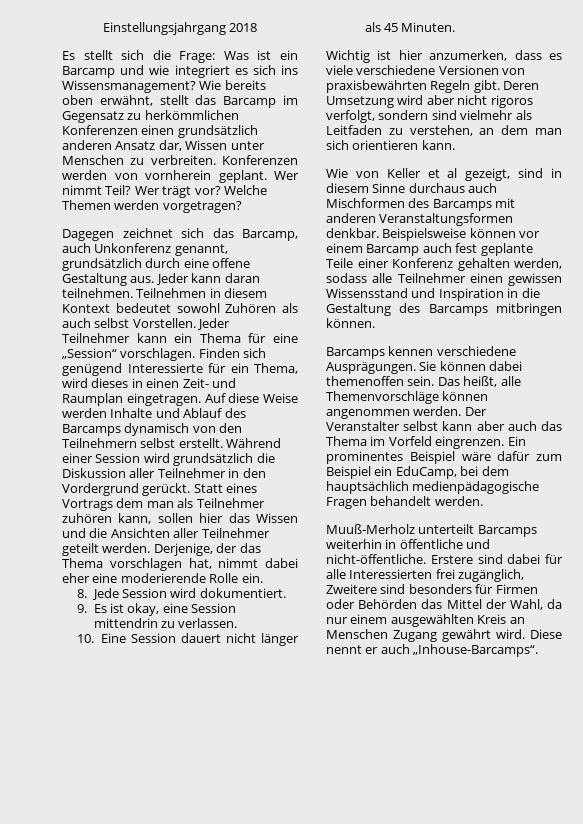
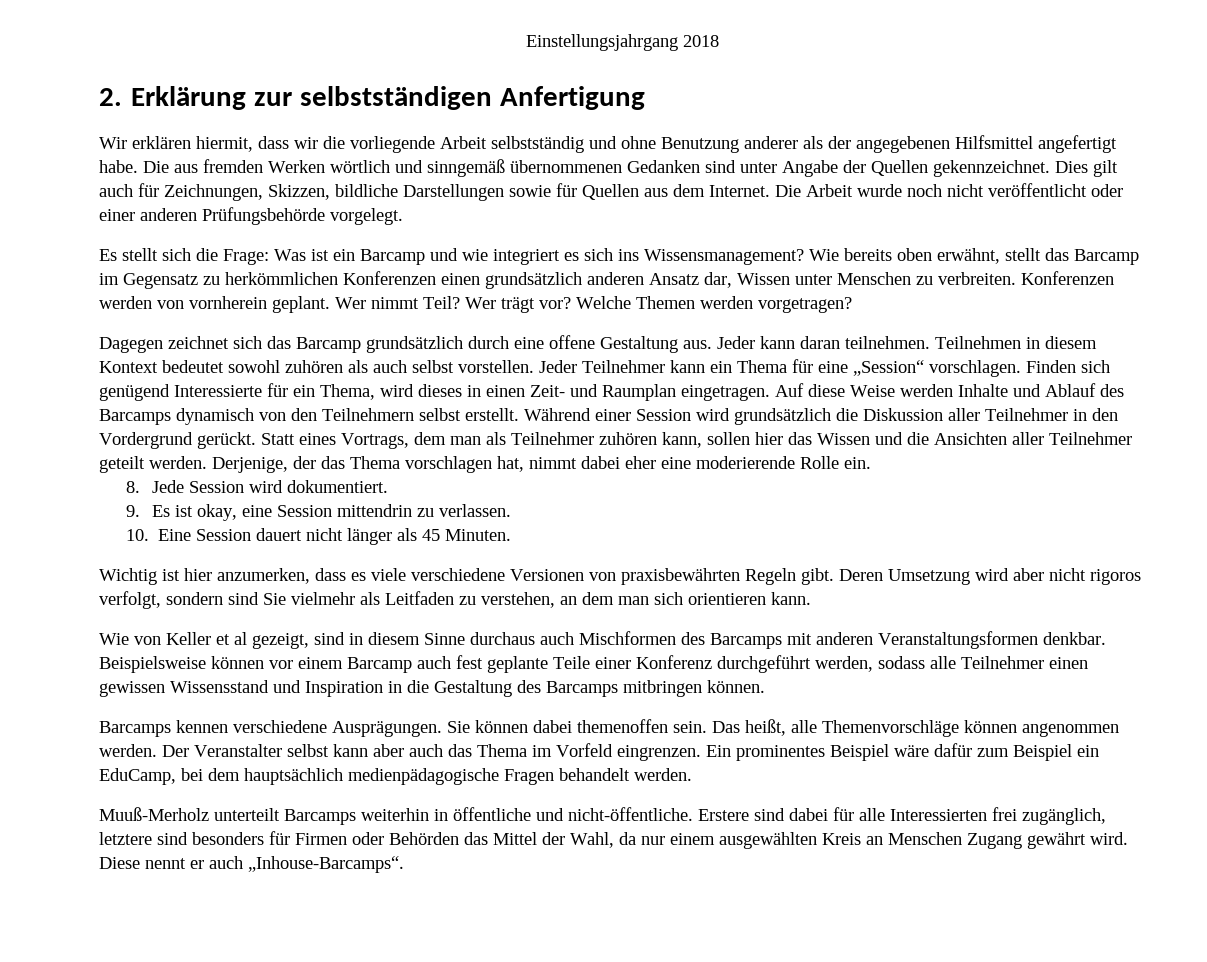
(258, 27) none -> [99,86,645,110] [99,135,1117,153] [99,159,1118,177] [99,183,1123,201] [99,207,403,225] // 2. Erklärung zur selbstständigen Anfertigung // Wir erklären hiermit, dass wir die vorliegende Arbeit selbstständig und ohne Benutzung anderer als der angegebenen Hilfsmittel angefertigt habe. Die aus fremden Werken wörtlich und sinngemäß übernommenen Gedanken sind unter Angabe der Quellen gekennzeichnet. Dies gilt auch für Zeichnungen, Skizzen, bildliche Darstellungen sowie für Quellen aus dem Internet. Die Arbeit wurde noch nicht veröffentlicht oder einer anderen Prüfungsbehörde vorgelegt.
[242,229,298,241] [62,243,228,256] Barcamp, auch Unkonferenz genannt, -> [296,337,361,353] Barcamp
[225,303,277,313] Zuhören -> [285,360,343,373] zuhören
[132,318,196,328] Vorstellen. -> [458,360,534,373] vorstellen.
[62,499,113,511] Vortrags -> [341,433,409,449] Vortrags,
(457, 115) none -> [263,593,286,605] Sie
[457,258,510,271] gehalten -> [717,655,811,673] durchgeführt
[326,584,377,594] Zweitere -> [99,832,152,845] letztere

